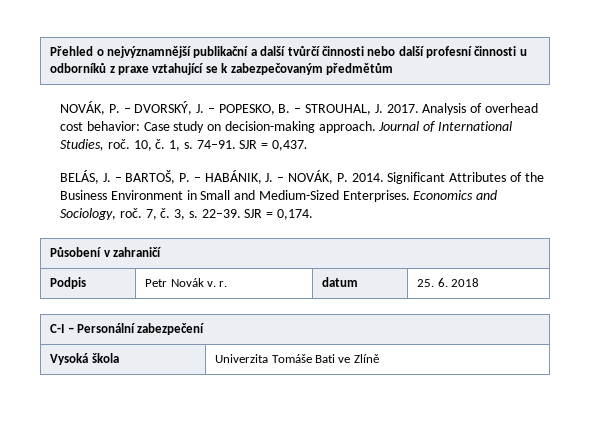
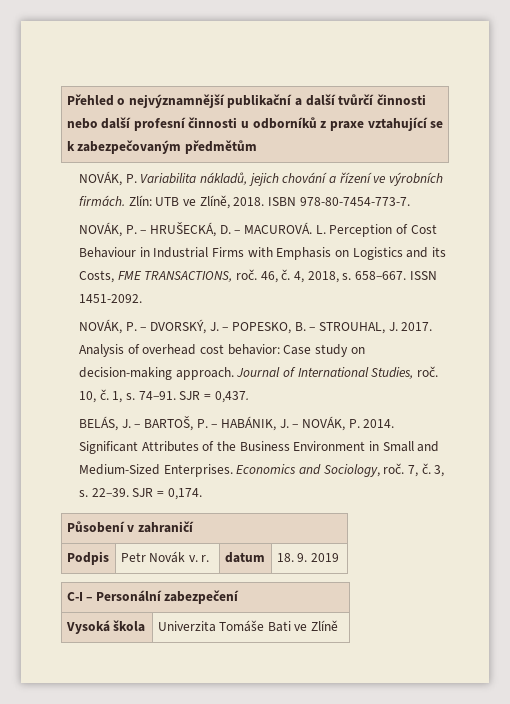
(393, 69) none -> [79,171,443,186] [79,195,410,209] [79,222,437,237] [79,247,446,260] [79,269,437,283] [79,294,143,303] // NOVÁK, P. Variabilita nákladů, jejich chování a řízení ve výrobních firmách. Zlín: UTB ve Zlíně, 2018. ISBN 978-80-7454-773-7. // NOVÁK, P. – HRUŠECKÁ, D. – MACUROVÁ. L. Perception of Cost Behaviour in Industrial Firms with Emphasis on Logistics and its Costs, FME TRANSACTIONS, roč. 46, č. 4, 2018, s. 658–667. ISSN 1451-2092.
[417,278,480,287] 25. 6. 2018 -> [276,553,339,562] 18. 9. 2019

